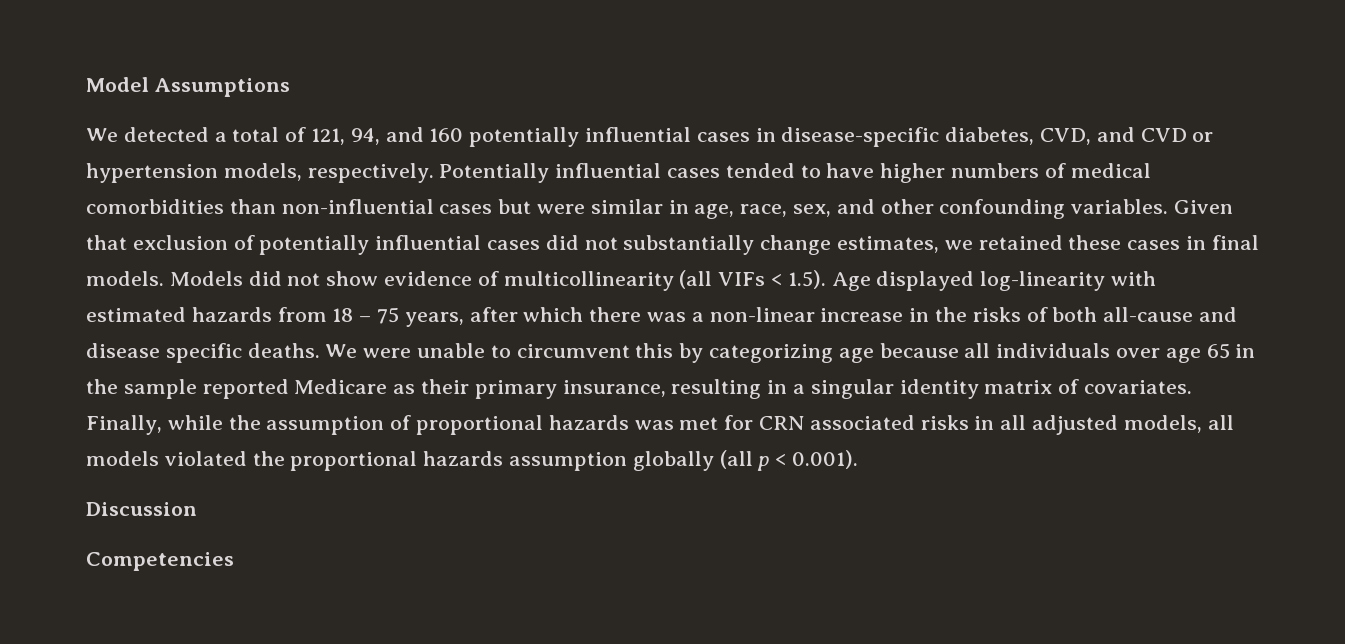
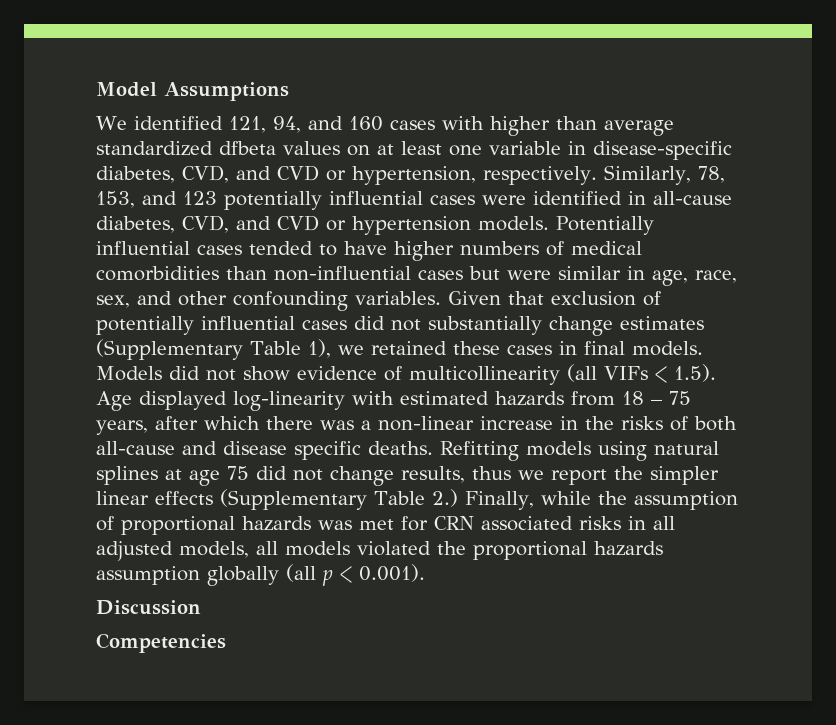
[123,127,750,147] detected a total of 121, 94, and 160 potentially influential cases -> [133,116,674,136] [96,141,561,156] identified 121, 94, and 160 cases with higher than average standardized dfbeta values on at least one variable
[86,163,434,183] hypertension models, respectively. -> [352,165,725,185] [96,191,732,210] [96,215,549,235] hypertension, respectively. Similarly, 78, 153, and 123 potentially influential cases were identified in all-cause diabetes, CVD, and CVD or hypertension models.
[837,236,940,253] estimates, -> [620,316,704,330] [96,339,331,360] estimates (Supplementary Table 1),
[325,343,1256,363] [86,379,1193,399] We were unable to circumvent this by categorizing age because all individuals over age 65 in the sample reported Medicare as their primary insurance, resulting in a singular identity matrix of covariates. -> [440,441,719,461] [96,466,719,486] [96,489,458,510] Refitting models using natural splines at age 75 did not change results, thus we report the simpler linear effects (Supplementary Table 2.)

